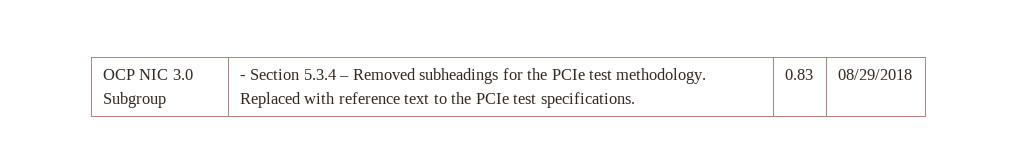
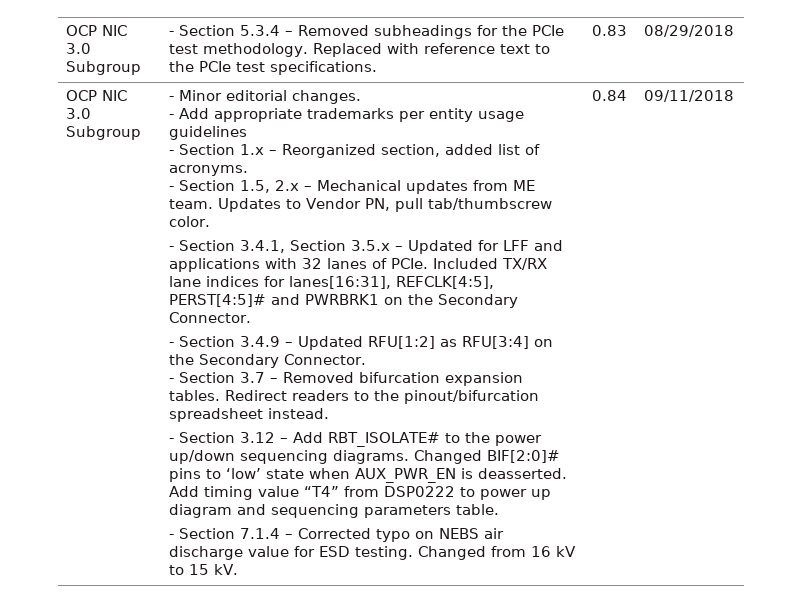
(912, 74) none -> [65,90,127,101] [65,108,91,119] [65,126,141,140] [168,90,361,104] [168,108,524,122] [168,126,247,140] [168,144,540,158] [168,165,248,176] [168,180,535,194] [168,198,552,212] [168,216,210,227] [168,240,563,254] [168,258,547,272] [168,276,494,289] [168,294,518,308] [168,312,251,323] [168,336,553,350] [168,354,366,368] [168,372,523,386] [168,390,539,404] [168,408,329,422] [168,432,542,447] [168,450,560,464] [168,468,567,483] [168,486,551,500] [168,504,499,518] [168,528,504,542] [168,546,576,560] [168,564,238,575] [591,90,627,101] [643,90,734,102] // OCP NIC 3.0 Subgroup | - Minor editorial changes. // - Add appropriate trademarks per entity usage guidelines // - Section 1.x – Reorganized section, added list of acronyms. // - Section 1.5, 2.x – Mechanical updates from ME team. Updates to Vendor PN, pull tab/thumbscrew color. // - Section 3.4.1, Section 3.5.x – Updated for LFF and applications with 32 lanes of PCIe. Included TX/RX lane indices for lanes[16:31], REFCLK[4:5], PERST[4:5]# and PWRBRK1 on the Secondary Connector. // - Section 3.4.9 – Updated RFU[1:2] as RFU[3:4] on the Secondary Connector. // - Section 3.7 – Removed bifurcation expansion tables. Redirect readers to the pinout/bifurcation spreadsheet instead. // - Section 3.12 – Add RBT_ISOLATE# to the power up/down sequencing diagrams. Changed BIF[2:0]# pins to ‘low’ state when AUX_PWR_EN is deasserted. Add timing value “T4” from DSP0222 to power up diagram and sequencing parameters table. // - Section 7.1.4 – Corrected typo on NEBS air discharge value for ESD testing. Changed from 16 kV to 15 kV. | 0.84 | 09/11/2018

